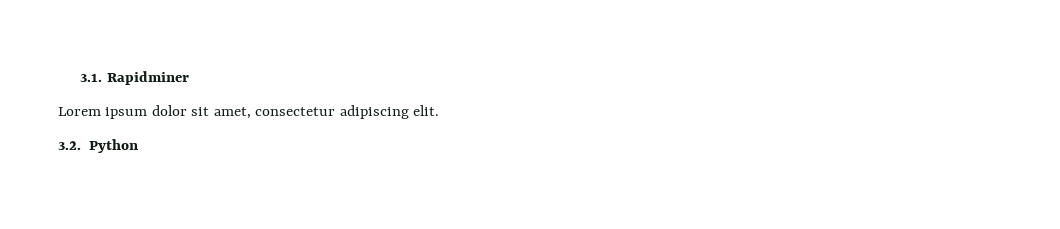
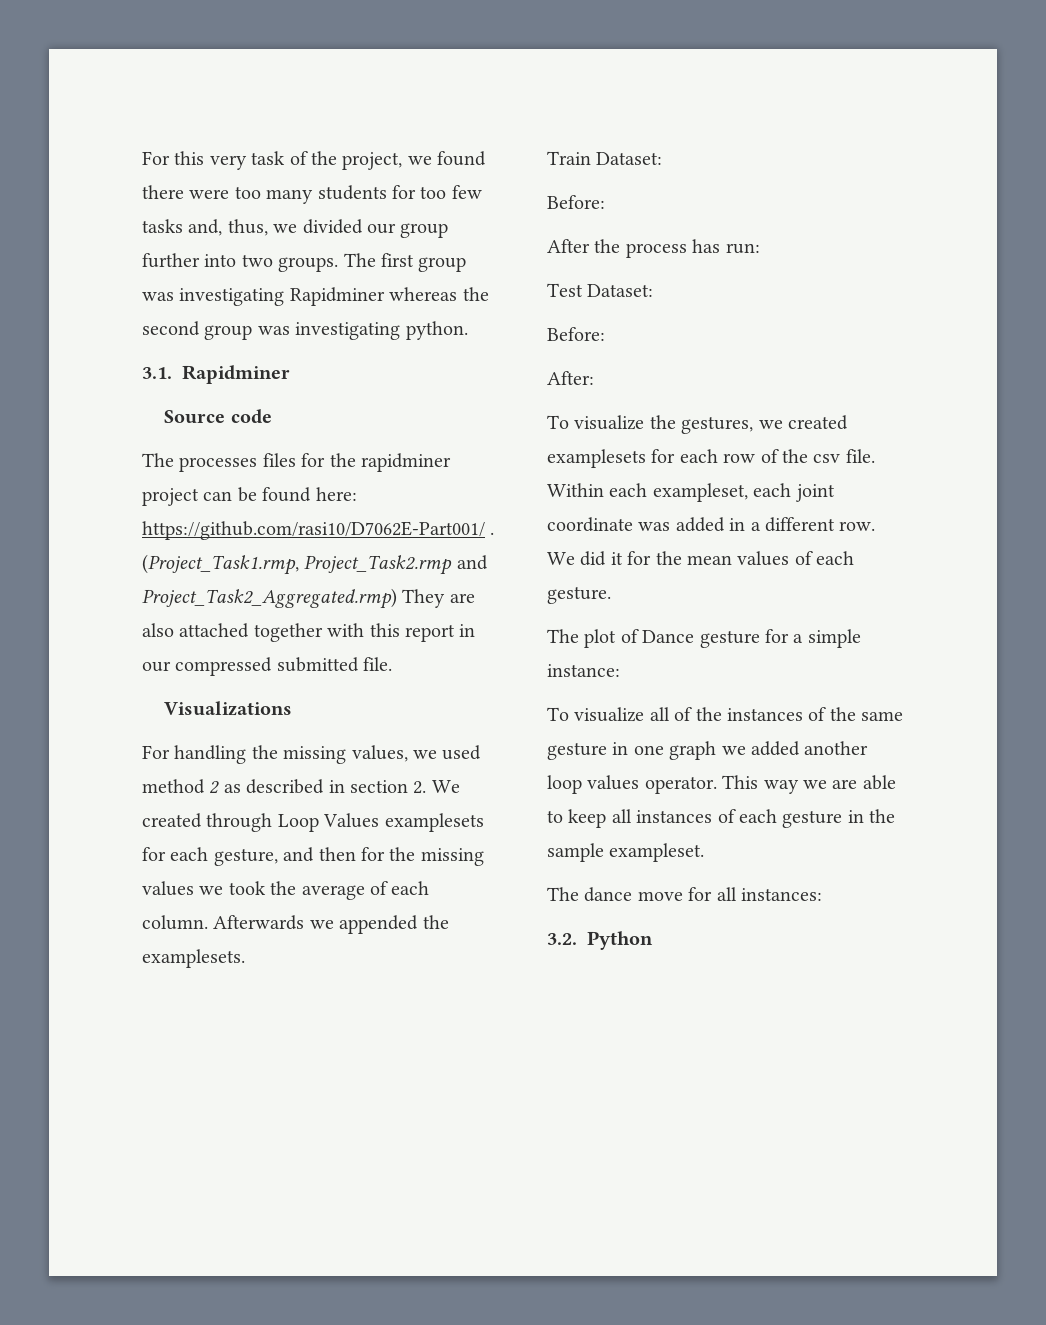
[80,71,189,85] [58,105,440,119] 3.1. Rapidminer // Lorem ipsum dolor sit amet, consectetur adipiscing elit. -> [142,151,487,170] [142,185,482,204] [142,219,449,238] [142,253,467,272] [142,287,489,306] [142,321,468,340] [142,365,290,384] [164,409,272,424] [142,453,451,472] [142,487,357,506] [142,521,495,540] [142,554,488,575] [142,588,475,609] [142,623,476,642] [142,657,393,676] [164,701,293,716] [142,745,482,764] [142,779,460,794] [142,813,484,832] [142,847,484,866] [142,881,430,900] [142,915,449,934] [142,949,245,968] [547,151,663,165] [547,195,605,209] [547,239,760,258] [547,283,654,297] [547,327,605,341] [547,371,594,385] [547,415,848,434] [547,449,875,468] [547,483,835,502] [547,517,876,532] [547,551,855,566] [547,586,611,604] [547,629,861,648] [547,664,620,677] [547,707,904,722] [547,741,869,760] [547,775,896,794] [547,809,896,828] [547,843,705,862] [547,887,822,902] For this very task of the project, we found there were too many students for too few tasks and, thus, we divided our group further into two groups. The first group was investigating Rapidminer whereas the second group was investigating python. // 3.1. Rapidminer // Source code // The processes files for the rapidminer project can be found here: https://github.com/rasi10/D7062E-Part001/ . (Project_Task1.rmp, Project_Task2.rmp and Project_Task2_Aggregated.rmp) They are also attached together with this report in our compressed submitted file. // Visualizations // For handling the missing values, we used method 2 as described in section 2. We created through Loop Values examplesets for each gesture, and then for the missing values we took the average of each column. Afterwards we appended the examplesets. // Train Dataset: // Before: // After the process has run: // Test Dataset: // Before: // After: // To visualize the gestures, we created examplesets for each row of the csv file. Within each exampleset, each joint coordinate was added in a different row. We did it for the mean values of each gesture. // The plot of Dance gesture for a simple instance: // To visualize all of the instances of the same gesture in one graph we added another loop values operator. This way we are able to keep all instances of each gesture in the sample exampleset. // The dance move for all instances:

